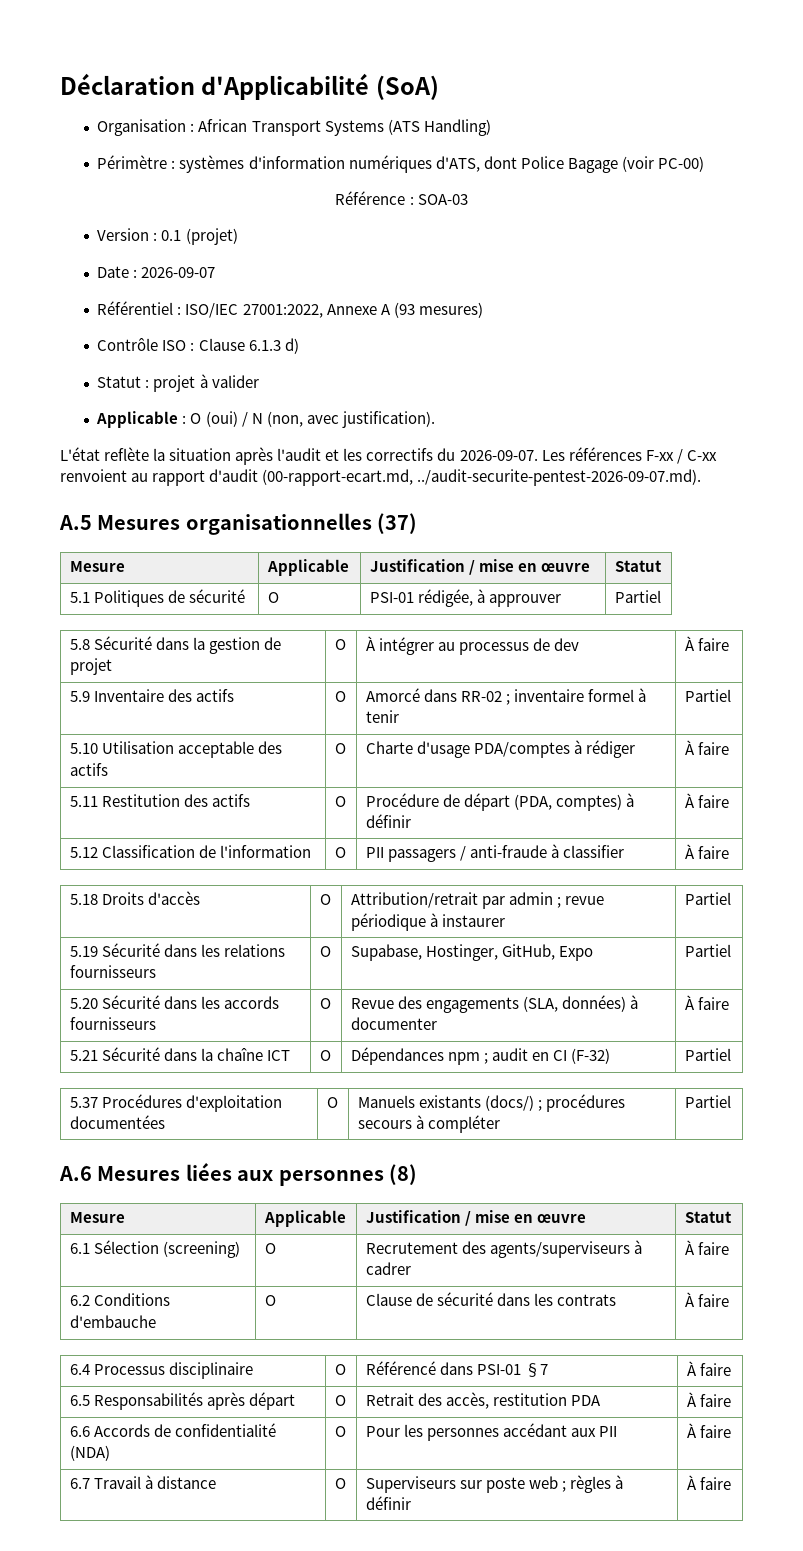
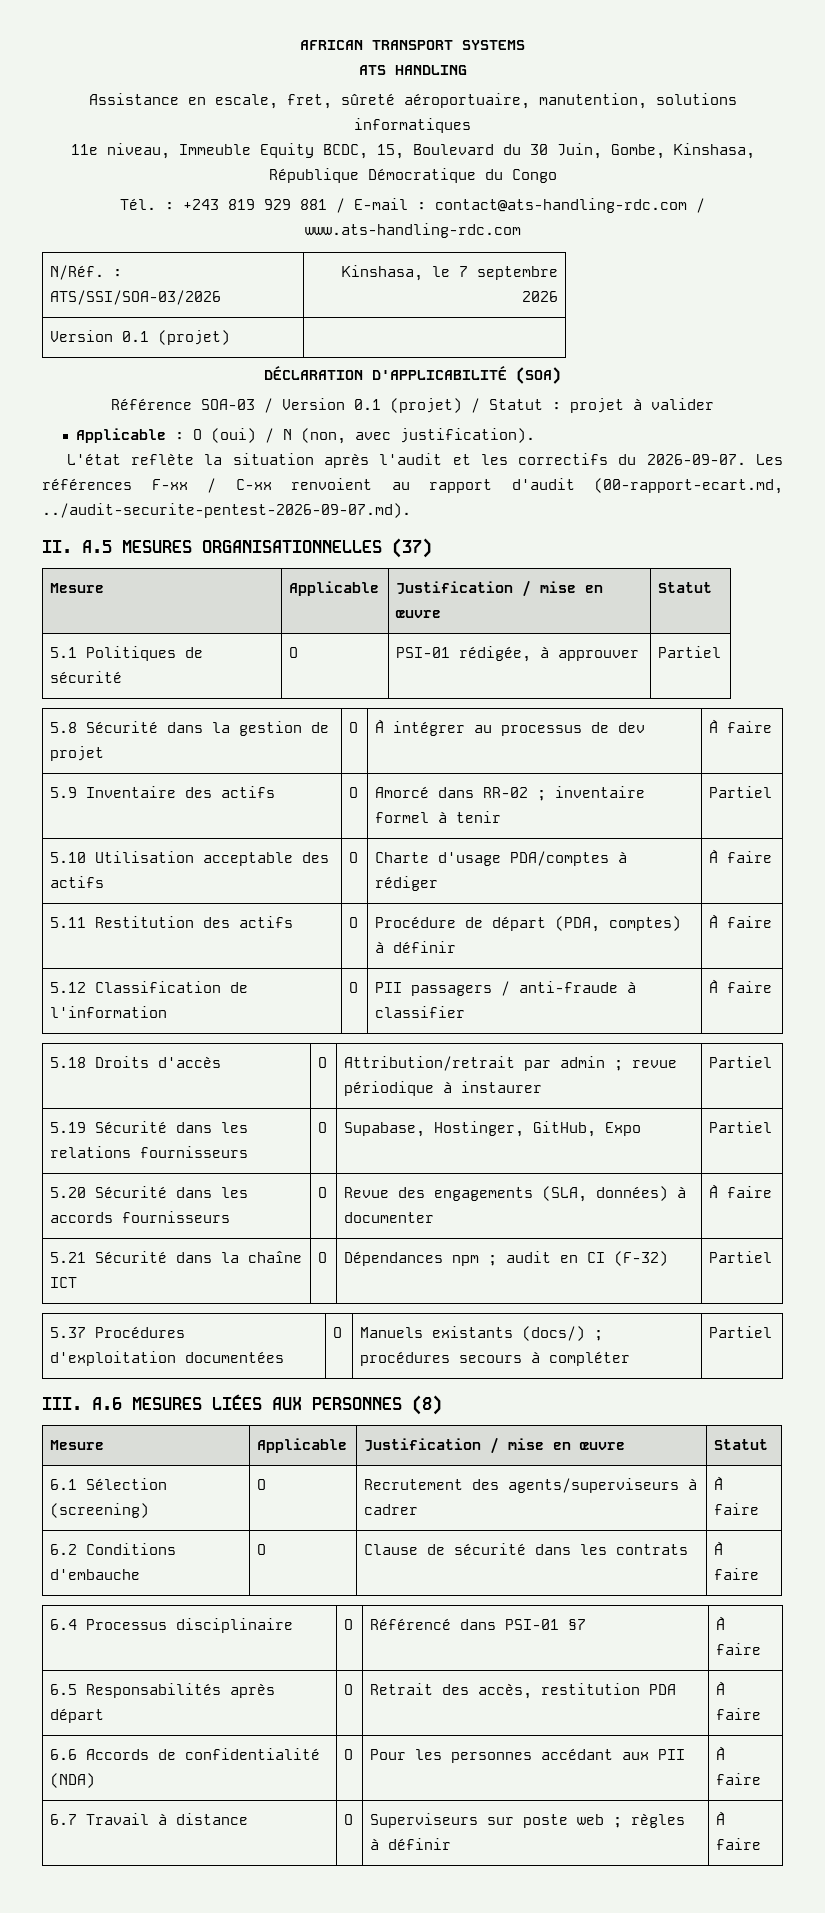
[60,73,439,100] [97,119,491,136] [97,155,704,173] Déclaration d'Applicabilité (SoA) // Organisation : African Transport Systems (ATS Handling) // Périmètre : systèmes d'information numériques d'ATS, dont Police Bagage (voir PC-00) -> [300,40,525,50] [358,65,467,75] [88,93,737,109] [354,118,471,133] [70,143,755,159] [268,168,557,183] [120,198,705,213] [304,223,521,238] [50,265,123,280] [50,290,222,305] [341,265,558,281] [521,291,558,302] [50,330,231,345] [264,366,561,384] AFRICAN TRANSPORT SYSTEMS // ATS HANDLING // Assistance en escale, fret, sûreté aéroportuaire, manutention, solutions informatiques // 11e niveau, Immeuble Equity BCDC, 15, Boulevard du 30 Juin, Gombe, Kinshasa, République Démocratique du Congo // Tél. : +243 819 929 881 / E-mail : contact@ats-handling-rdc.com / www.ats-handling-rdc.com // N/Réf. : ATS/SSI/SOA-03/2026 | Kinshasa, le 7 septembre 2026 // Version 0.1 (projet) | // DÉCLARATION D'APPLICABILITÉ (SOA)
[409,196,414,205] : -> (192, 404) none
[97,228,238,245] [97,266,216,278] [97,301,483,318] [97,338,299,354] // Version : 0.1 (projet) // Date : 2026-09-07 // Référentiel : ISO/IEC 27001:2022, Annexe A (93 mesures) // Contrôle ISO : Clause 6.1.3 d) // -> [264,398,480,413] / Version 0.1 (projet) /
[59,513,372,535] A.5 Mesures organisationnelles -> [42,540,382,553] II. A.5 MESURES ORGANISATIONNELLES
[59,1163,384,1186] A.6 Mesures liées aux personnes -> [42,1394,402,1410] III. A.6 MESURES LIÉES AUX PERSONNES

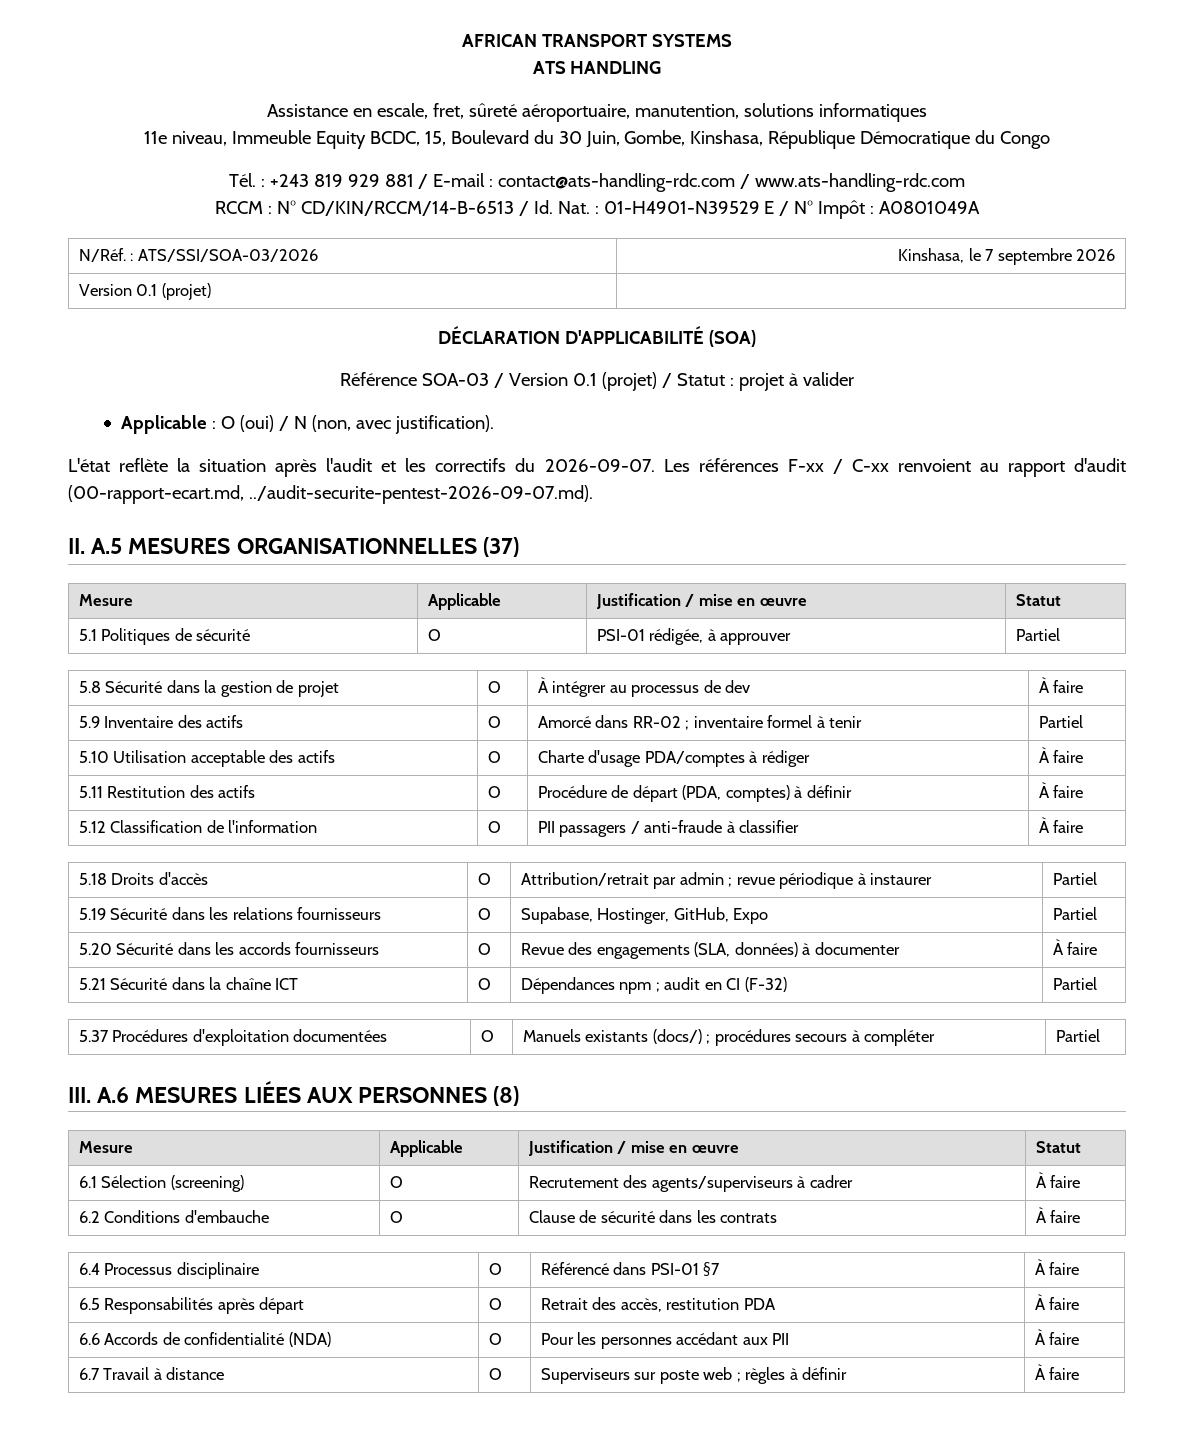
(521, 230) none -> [214,200,981,219] // RCCM : N° CD/KIN/RCCM/14-B-6513 / Id. Nat. : 01-H4901-N39529 E / N° Impôt : A0801049A

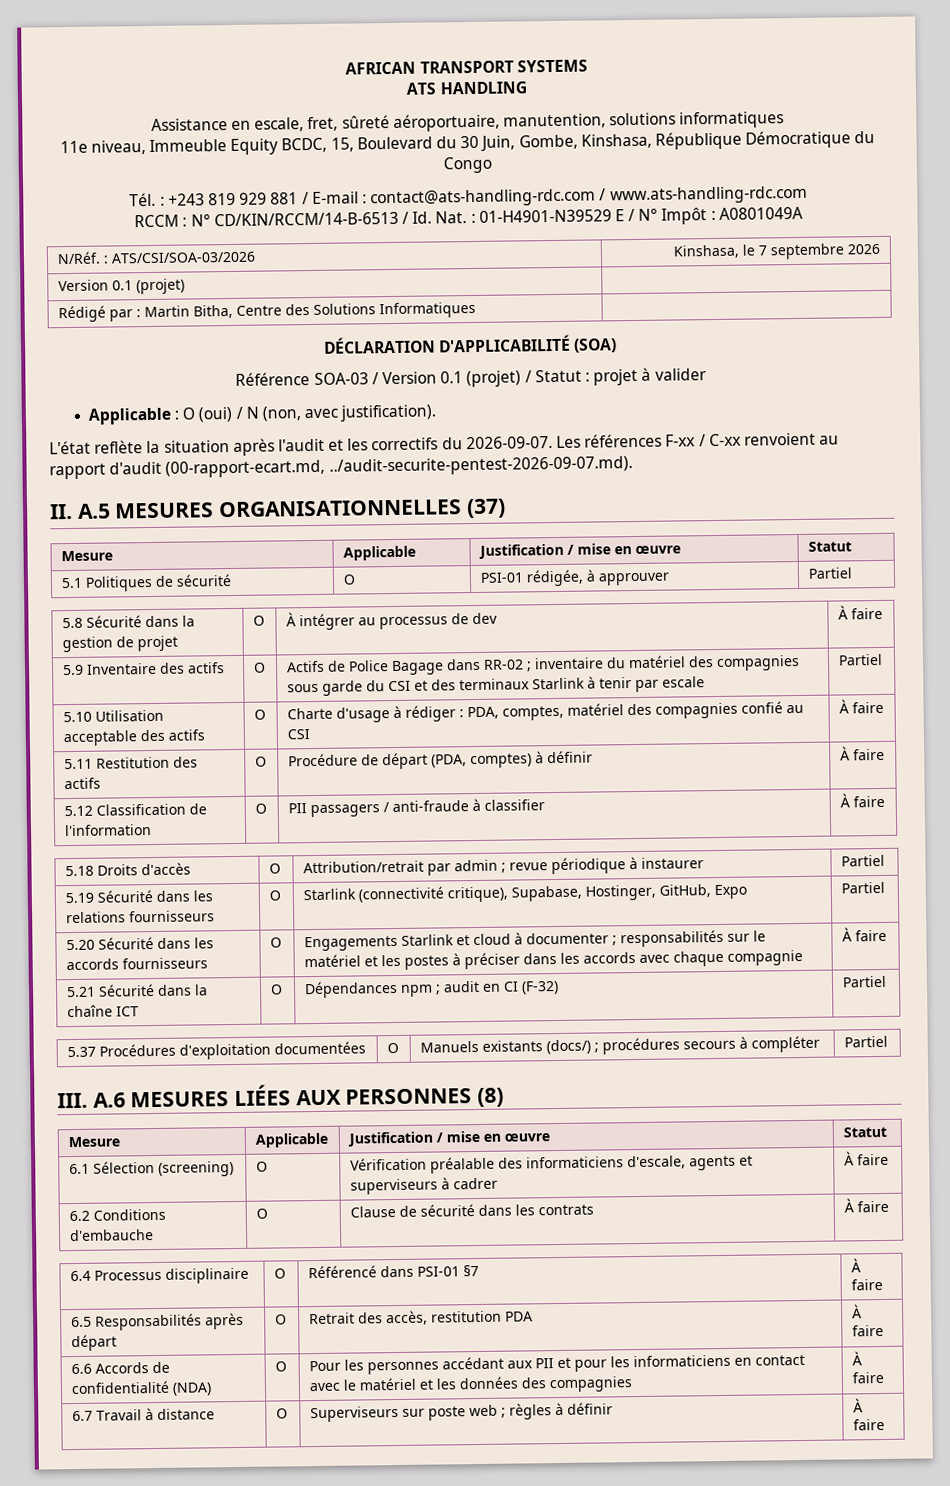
[137,249,318,262] ATS/SSI/SOA-03/2026 -> [110,251,256,264] ATS/CSI/SOA-03/2026
(211, 291) none -> [57,301,476,323] // Rédigé par : Martin Bitha, Centre des Solutions Informatiques |
[537,715,813,730] Amorcé dans RR-02 ; inventaire formel -> [285,654,800,676] [286,677,585,696] Actifs de Police Bagage dans RR-02 ; inventaire du matériel des compagnies sous garde du CSI et des terminaux Starlink
(862, 722) none -> [634,676,705,693] par escale
[644,751,745,767] PDA/comptes -> (390, 715) none
(810, 758) none -> [458,701,804,721] [286,729,310,740] : PDA, comptes, matériel des compagnies confié au CSI
(491, 914) none -> [302,886,508,903] Starlink (connectivité critique),
[520,942,900,959] Revue des engagements (SLA, données) à documenter -> [303,929,766,952] [303,949,803,970] Engagements Starlink et cloud à documenter ; responsabilités sur le matériel et les postes à préciser dans les accords avec chaque compagnie
[528,1175,793,1192] Recrutement des agents/superviseurs -> [349,1155,753,1174] [349,1178,438,1195] Vérification préalable des informaticiens d'escale, agents et superviseurs
(790, 1339) none -> [556,1354,805,1372] [308,1376,633,1393] et pour les informaticiens en contact avec le matériel et les données des compagnies

